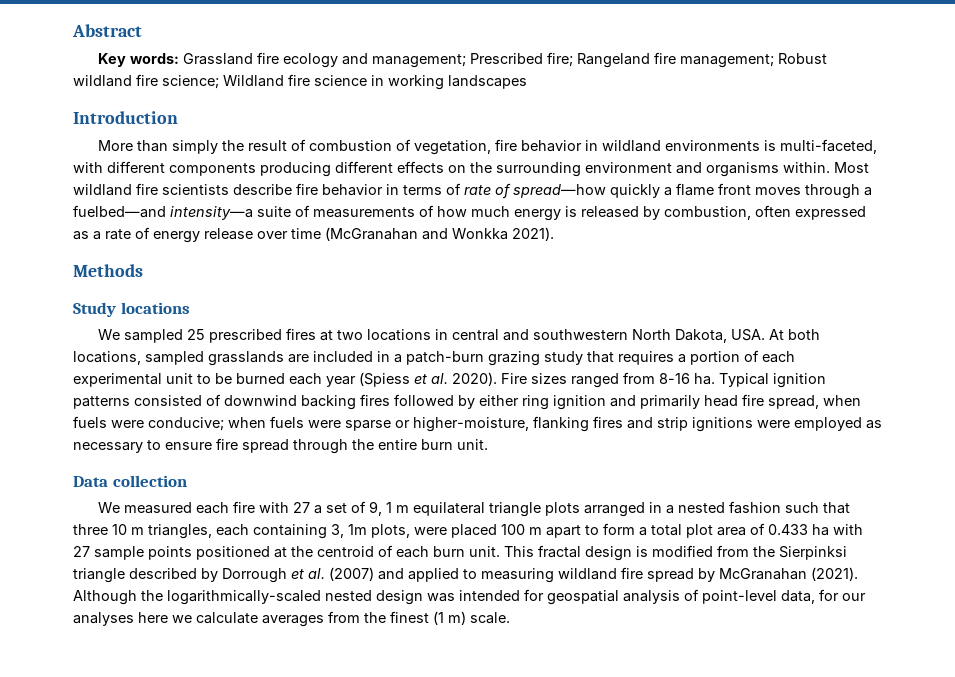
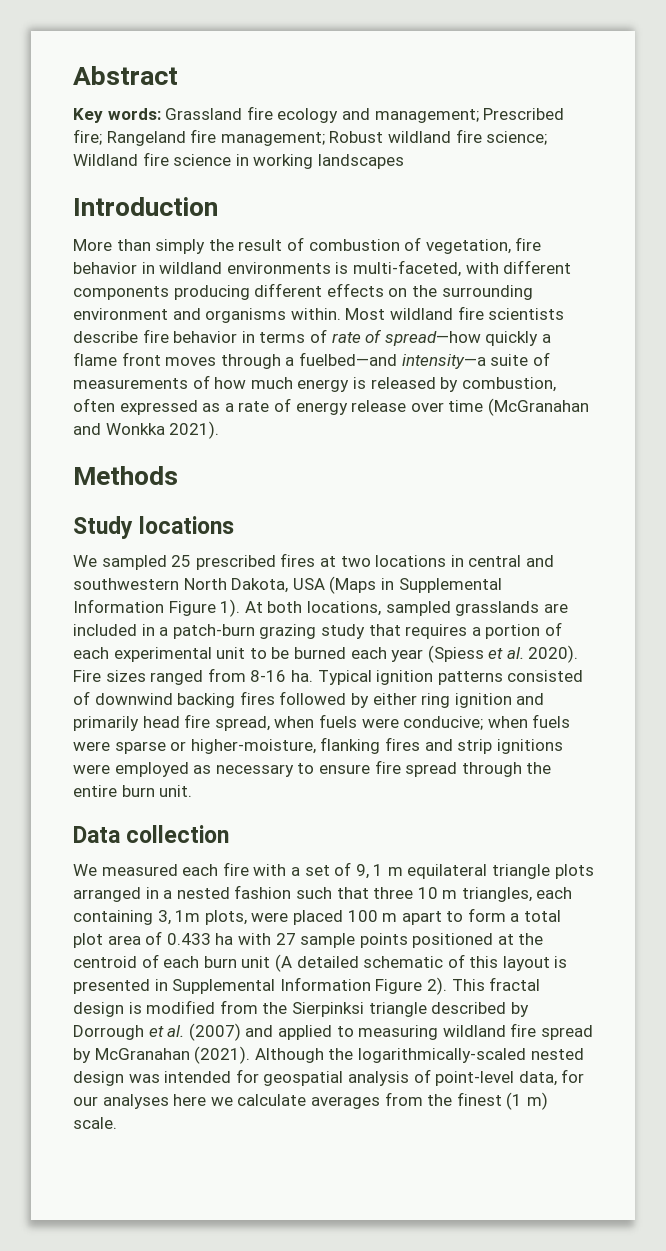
[730,329,765,341] USA. -> [292,576,502,594] [73,599,241,617] USA (Maps in Supplemental Information Figure 1).
[292,502,310,513] 27 -> (287, 870) none
[469,546,500,557] unit. -> [241,954,568,972] [73,977,447,995] unit (A detailed schematic of this layout is presented in Supplemental Information Figure 2).

